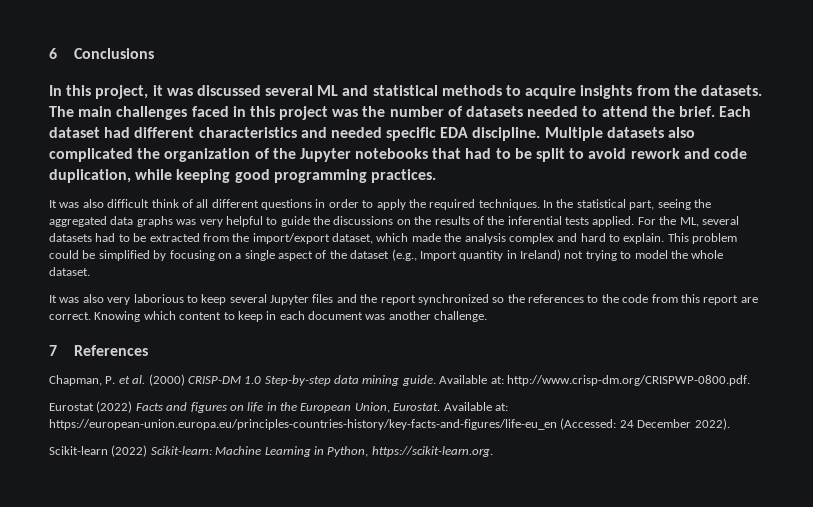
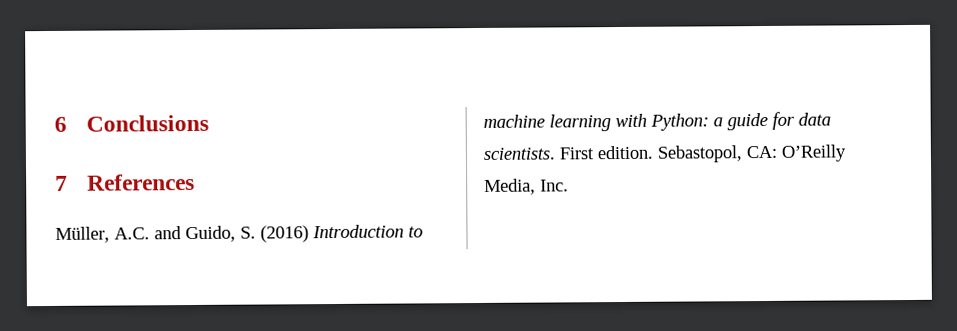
[49,85,762,99] [49,106,752,120] [49,127,696,141] [49,148,747,162] [49,169,436,183] [49,199,711,210] [49,216,739,227] [49,233,738,244] [49,249,724,261] [49,267,90,276] [49,294,758,305] [49,311,488,322] [49,345,148,356] [49,374,750,386] [49,401,508,413] [49,418,730,430] [49,445,493,457] In this project, it was discussed several ML and statistical methods to acquire insights from the datasets. The main challenges faced in this project was the number of datasets needed to attend the brief. Each dataset had different characteristics and needed specific EDA discipline. Multiple datasets also complicated the organization of the Jupyter notebooks that had to be split to avoid rework and code duplication, while keeping good programming practices. // It was also difficult think of all different questions in order to apply the required techniques. In the statistical part, seeing the aggregated data graphs was very helpful to guide the discussions on the results of the inferential tests applied. For the ML, several datasets had to be extracted from the import/export dataset, which made the analysis complex and hard to explain. This problem could be simplified by focusing on a single aspect of the dataset (e.g., Import quantity in Ireland) not trying to model the whole dataset. // It was also very laborious to keep several Jupyter files and the report synchronized so the references to the code from this report are correct. Knowing which content to keep in each document was another challenge. // 7 References // Chapman, P. et al. (2000) CRISP-DM 1.0 Step-by-step data mining guide. Available at: http://www.crisp-dm.org/CRISPWP-0800.pdf. // Eurostat (2022) Facts and figures on life in the European Union, Eurostat. Available at: https://european-union.europa.eu/principles-countries-history/key-facts-and-figures/life-eu_en (Accessed: 24 December 2022). // Scikit-learn (2022) Scikit-learn: Machine Learning in Python, https://scikit-learn.org. -> [55,173,195,191] [55,224,423,243] [483,111,831,132] [483,144,846,163] [484,178,569,195] 7 References // Müller, A.C. and Guido, S. (2016) Introduction to machine learning with Python: a guide for data scientists. First edition. Sebastopol, CA: O’Reilly Media, Inc.

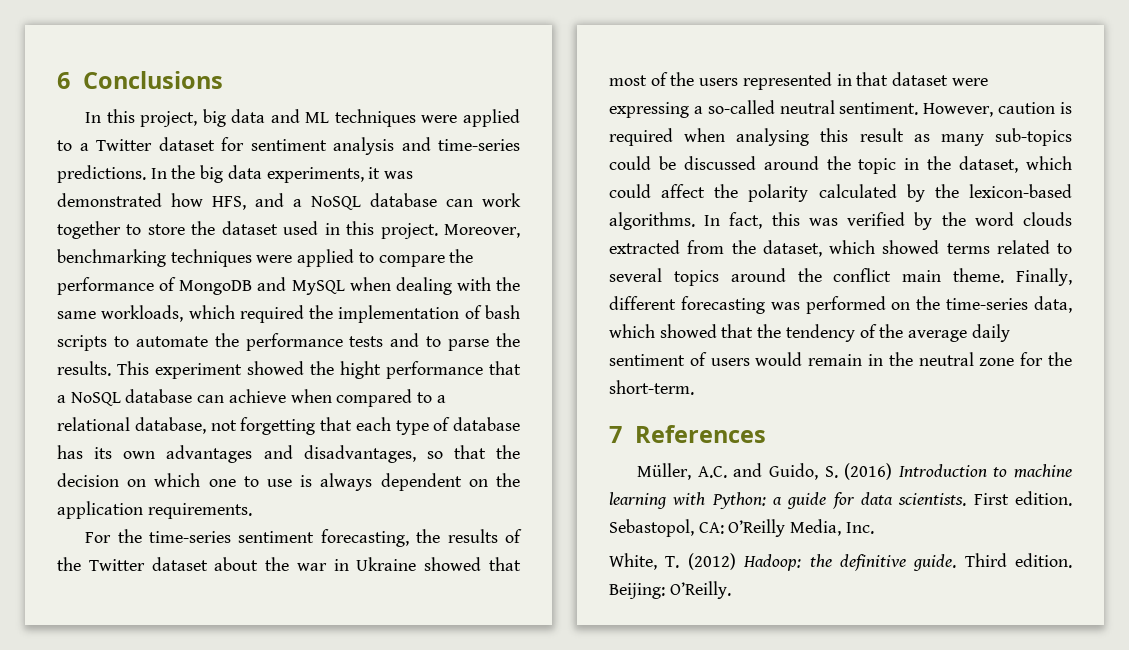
(209, 123) none -> [85,109,520,127] [57,137,520,155] [57,165,414,183] [57,193,521,210] [57,221,521,239] [57,249,474,267] [57,277,520,295] [57,305,520,323] [57,333,521,351] [57,361,521,379] [57,389,446,407] [57,417,520,435] [57,445,520,463] [57,473,520,491] [57,501,252,519] [85,529,522,547] [57,557,521,571] [609,72,988,90] [609,100,1072,118] [609,128,1072,146] [609,156,1072,174] [609,184,1072,202] [609,212,1072,230] [609,240,1072,257] [609,268,1072,286] [609,296,1072,314] [609,324,1010,342] [609,352,1072,366] [609,380,694,395] // In this project, big data and ML techniques were applied to a Twitter dataset for sentiment analysis and time-series predictions. In the big data experiments, it was demonstrated how HFS, and a NoSQL database can work together to store the dataset used in this project. Moreover, benchmarking techniques were applied to compare the performance of MongoDB and MySQL when dealing with the same workloads, which required the implementation of bash scripts to automate the performance tests and to parse the results. This experiment showed the hight performance that a NoSQL database can achieve when compared to a relational database, not forgetting that each type of database has its own advantages and disadvantages, so that the decision on which one to use is always dependent on the application requirements. // For the time-series sentiment forecasting, the results of the Twitter dataset about the war in Ukraine showed that most of the users represented in that dataset were expressing a so-called neutral sentiment. However, caution is required when analysing this result as many sub-topics could be discussed around the topic in the dataset, which could affect the polarity calculated by the lexicon-based algorithms. In fact, this was verified by the word clouds extracted from the dataset, which showed terms related to several topics around the conflict main theme. Finally, different forecasting was performed on the time-series data, which showed that the tendency of the average daily sentiment of users would remain in the neutral zone for the short-term.
(569, 185) none -> [609,553,1072,571] [609,581,731,599] // White, T. (2012) Hadoop: the definitive guide. Third edition. Beijing: O’Reilly.

